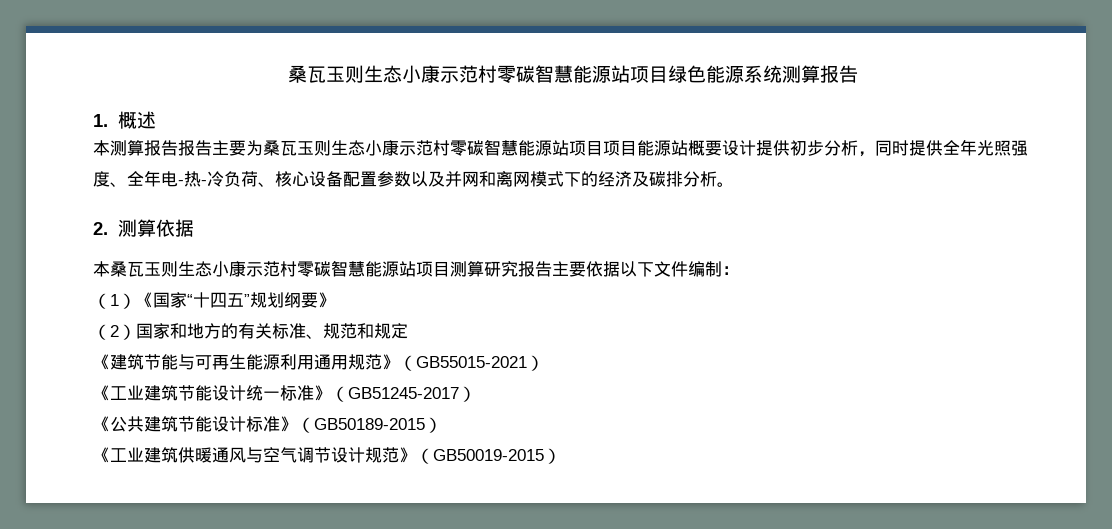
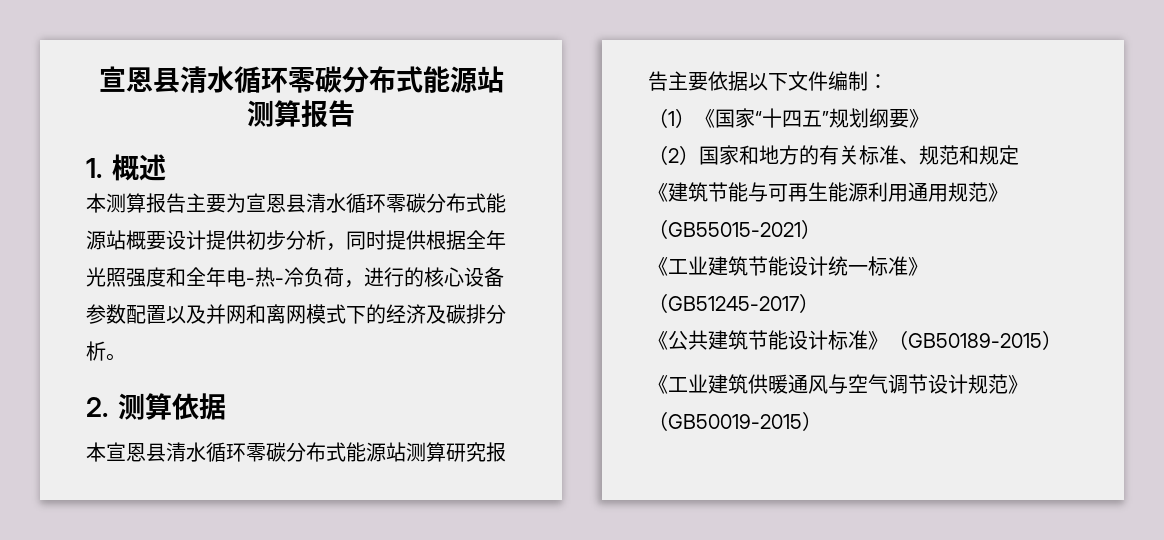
[288,65,782,83] 桑瓦玉则生态小康示范村零碳智慧能源站项目绿色能源系统 -> [98,66,504,93] 宣恩县清水循环零碳分布式能源站
[178,139,637,156] 报告主要为桑瓦玉则生态小康示范村零碳智慧能源站项目项目 -> [186,193,486,213] 主要为宣恩县清水循环零碳分布式
(943, 148) none -> [426,230,466,250] 根据
[110,182,127,187] 、 -> [166,267,186,287] 和
[258,171,411,187] 、核心设备配置参数 -> [344,267,504,288] [86,304,166,324] ，进行的核心设备参数配置
[110,260,450,277] 桑瓦玉则生态小康示范村零碳智慧能源站项目 -> [106,442,406,462] 宣恩县清水循环零碳分布式能源站

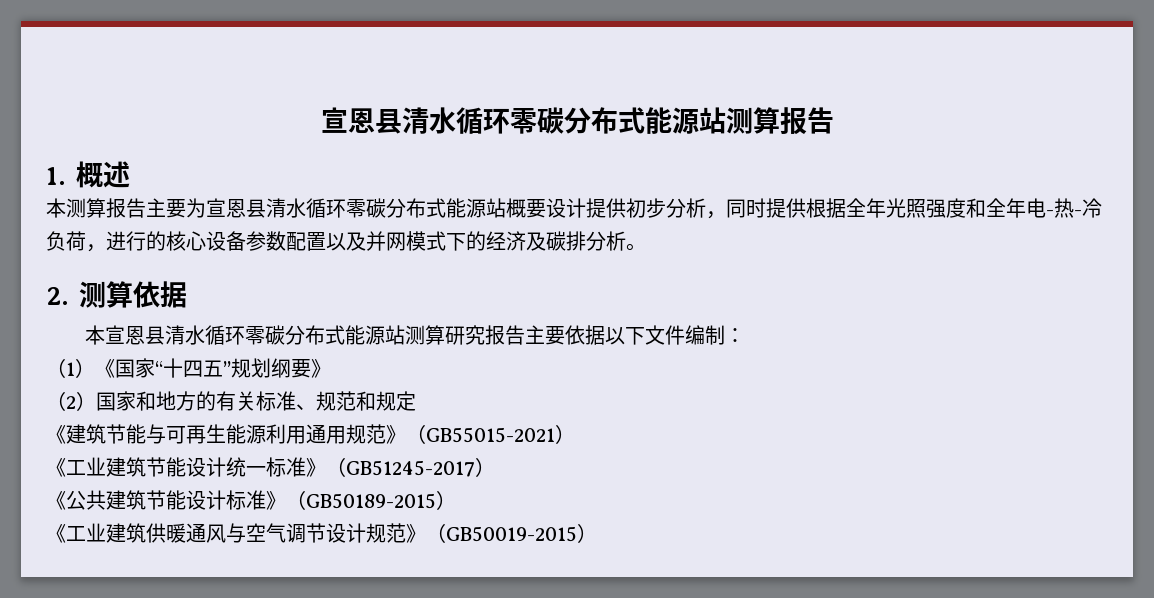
[246,304,306,324] 和离网 -> (406, 241) none

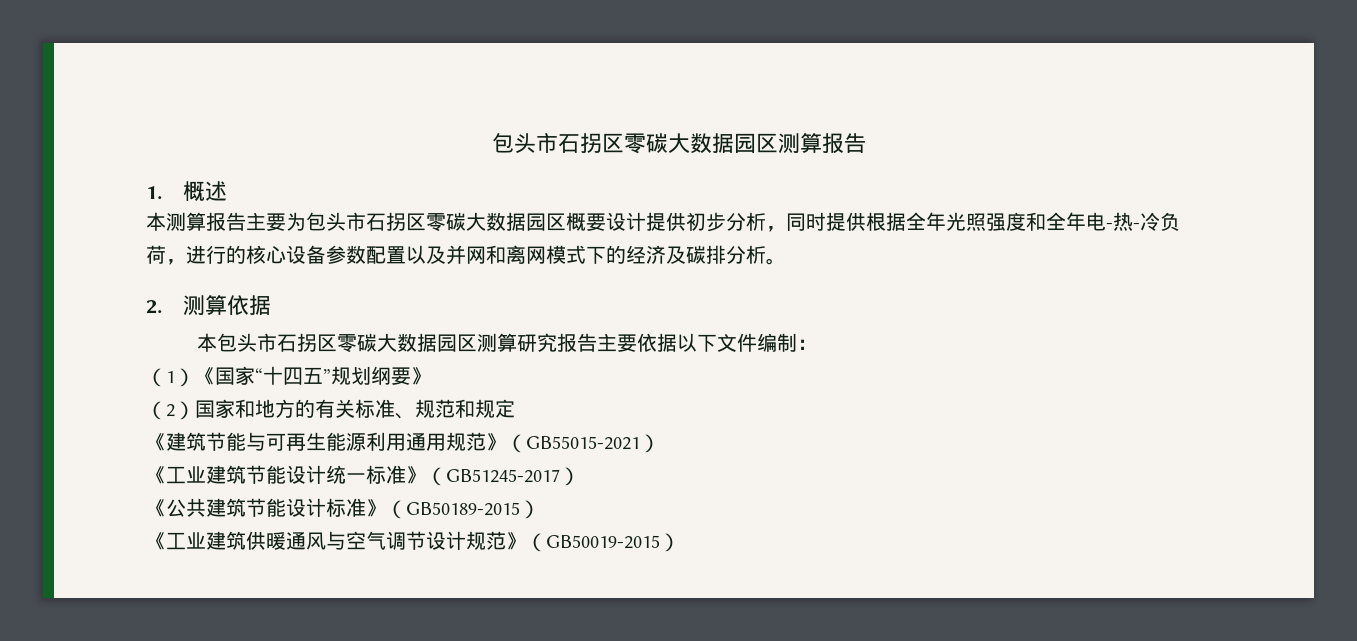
[320,107,726,134] 宣恩县清水循环零碳分布式能源站 -> [492,133,778,154] 包头市石拐区零碳大数据园区
[206,198,506,218] 宣恩县清水循环零碳分布式能源站 -> [306,212,566,232] 包头市石拐区零碳大数据园区
(406, 241) none -> [486,245,546,264] 和离网
[105,325,406,345] 宣恩县清水循环零碳分布式能源站 -> [216,333,477,353] 包头市石拐区零碳大数据园区

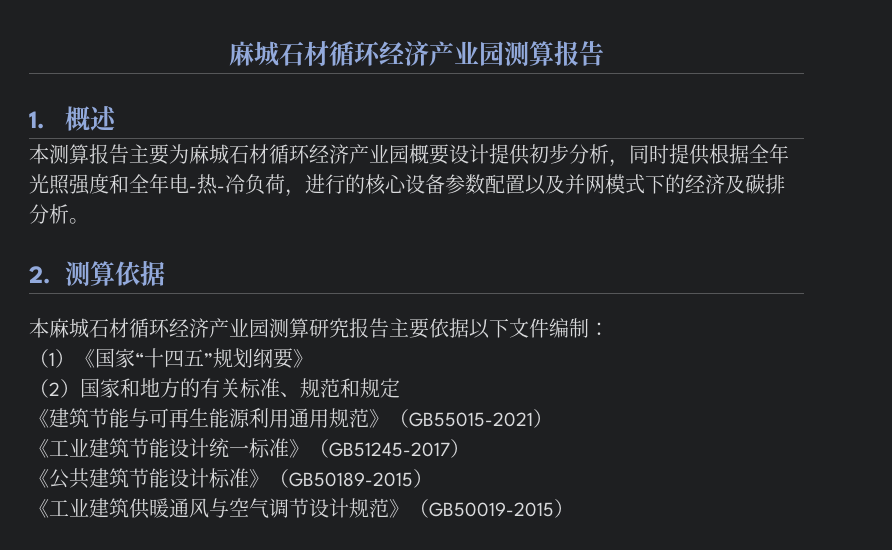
[492,133,778,154] 包头市石拐区零碳大数据园区 -> [229,41,504,67] 麻城石材循环经济产业园
[306,212,566,232] 包头市石拐区零碳大数据园区 -> [189,144,409,164] 麻城石材循环经济产业园
[486,245,546,264] 和离网 -> (605, 184) none
[216,333,477,353] 包头市石拐区零碳大数据园区 -> [49,318,269,338] 麻城石材循环经济产业园

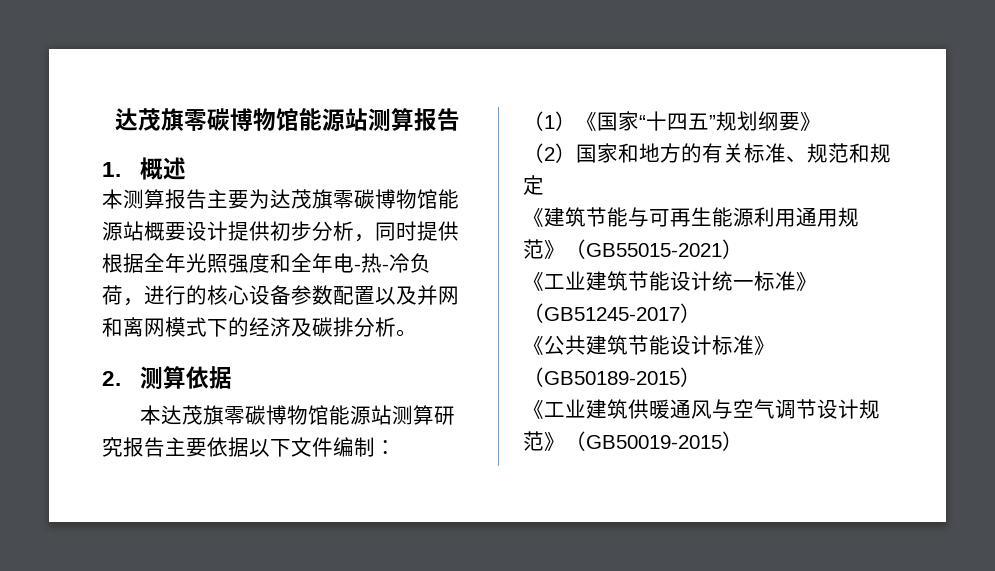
[229,41,504,67] 麻城石材循环经济产业园 -> [114,108,368,132] 达茂旗零碳博物馆能源站
[189,144,409,164] 麻城石材循环经济产业园 -> [270,189,459,209] [102,221,144,241] 达茂旗零碳博物馆能源站
(605, 184) none -> [102,317,165,337] 和离网
[49,318,269,338] 麻城石材循环经济产业园 -> [160,405,392,425] 达茂旗零碳博物馆能源站

